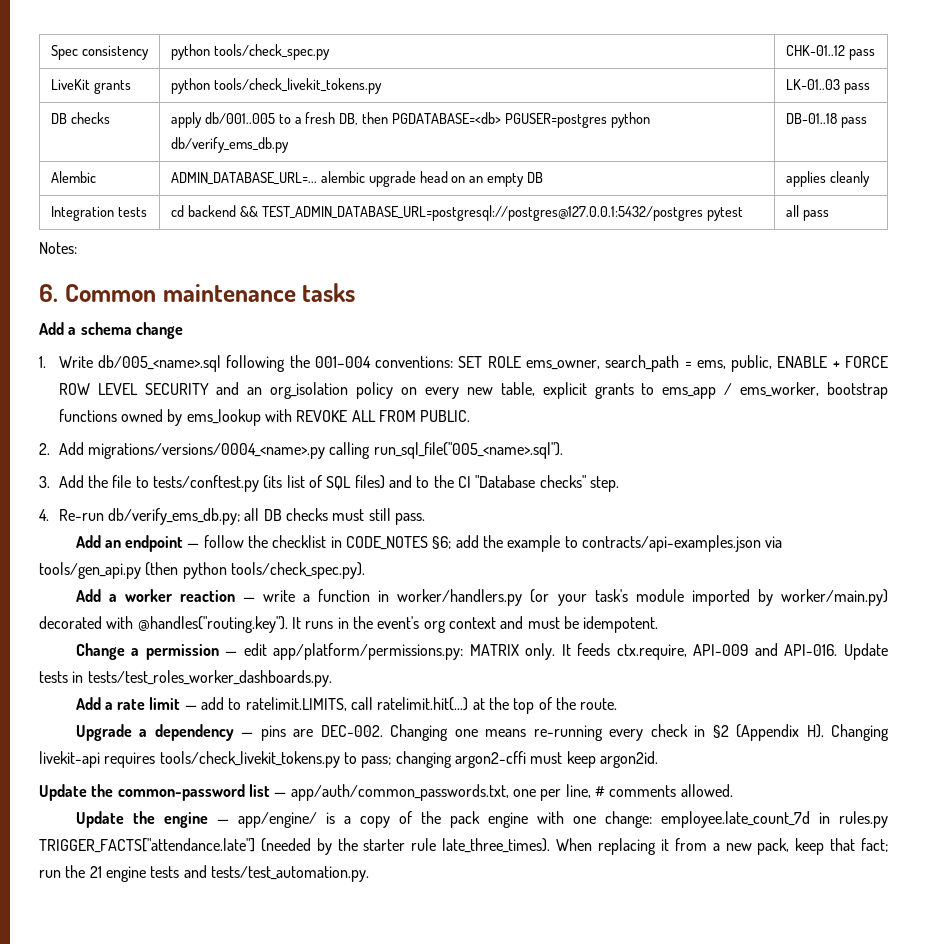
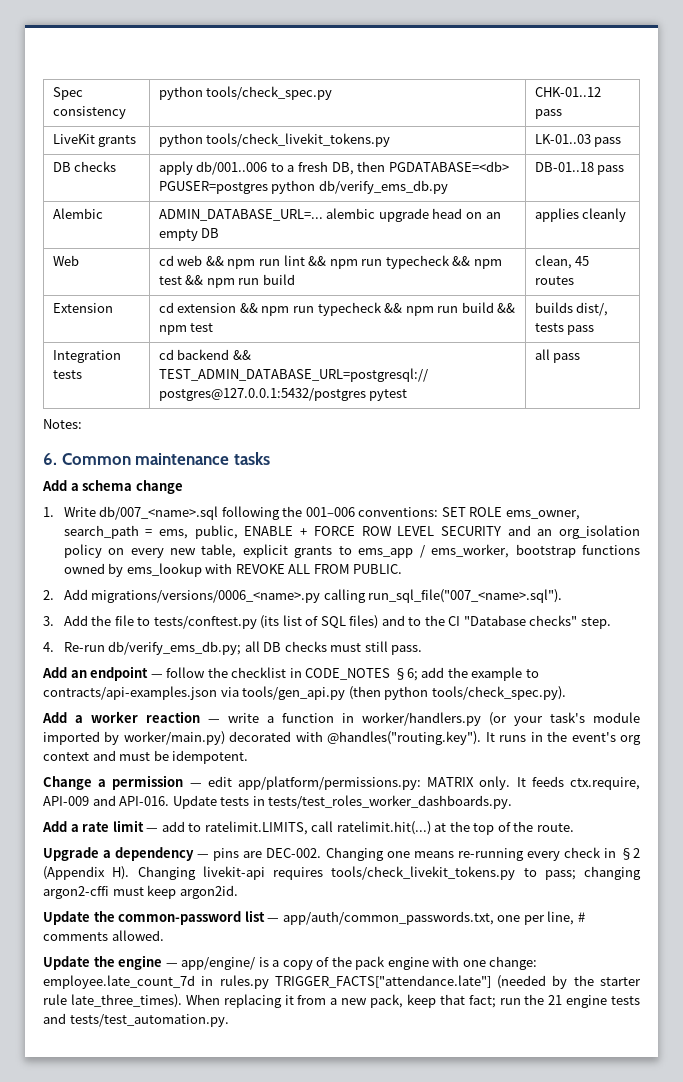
[204,112,275,124] db/001..005 -> [196,161,268,175] db/001..006
(870, 179) none -> [52,255,79,266] [158,255,502,269] [158,274,295,288] [534,255,590,269] [534,276,574,285] [52,303,113,313] [158,302,516,316] [158,323,214,335] [534,302,609,316] [534,323,595,335] // Web | cd web && npm run lint && npm run typecheck && npm test && npm run build | clean, 45 routes // Extension | cd extension && npm run typecheck && npm run build && npm test | builds dist/, tests pass
[97,355,221,372] db/005_<name>.sql -> [99,506,219,520] db/007_<name>.sql
[314,356,371,368] 001–004 -> [305,507,355,517] 001–006
[88,442,563,459] migrations/versions/0004_<name>.py calling run_sql_file("005_<name>.sql"). -> [91,589,563,603] migrations/versions/0006_<name>.py calling run_sql_file("007_<name>.sql").

